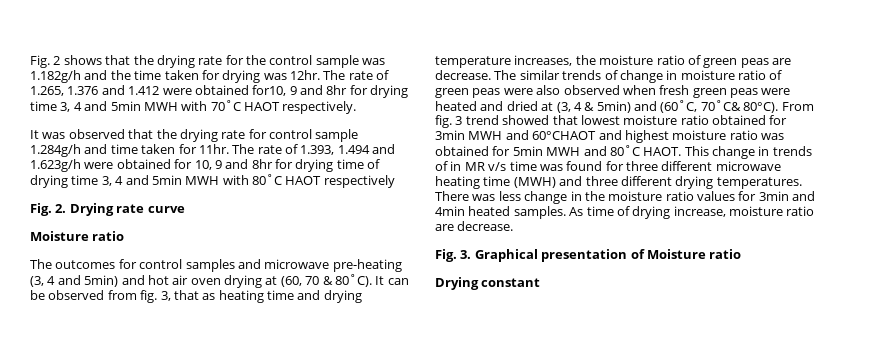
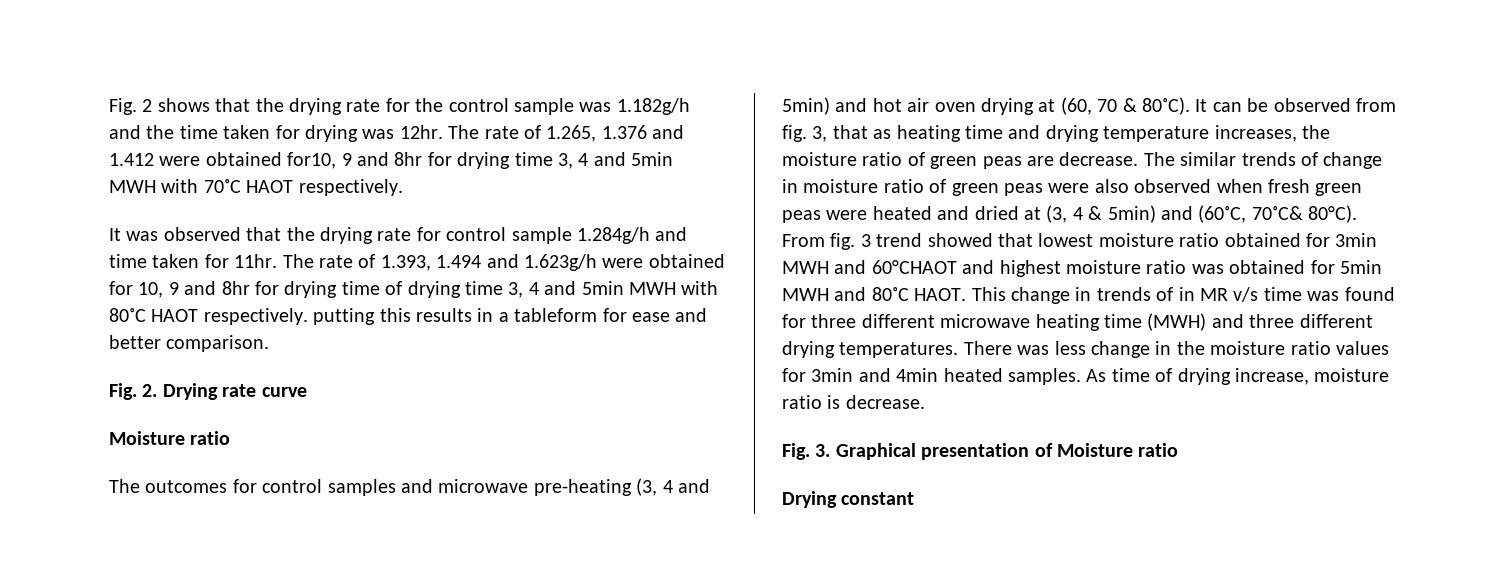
[323,175,395,188] respectively -> [203,308,708,325] [109,335,270,352] respectively. putting this results in a tableform for ease and better comparison.
[435,224,454,231] are -> [827,395,841,409] is

